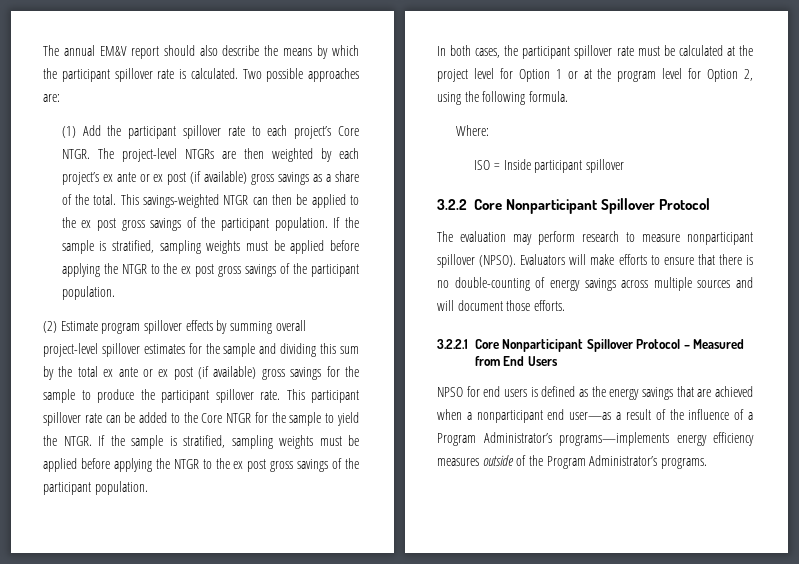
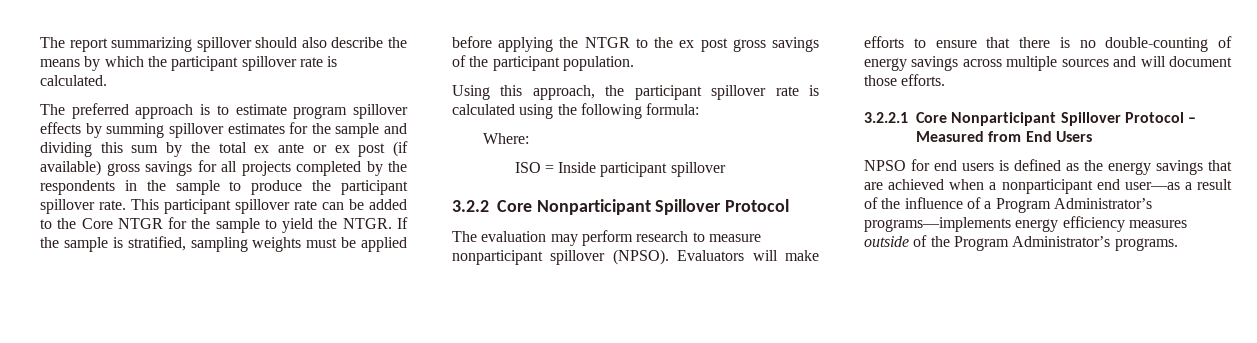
[43,45,159,59] The annual EM&V report -> [40,37,252,52] The report summarizing spillover
[242,68,359,82] [43,94,60,102] [61,125,360,139] [61,148,359,162] [61,171,359,185] [61,194,359,208] [61,217,359,231] [61,240,359,254] [61,263,359,277] [61,286,115,300] [43,321,98,333] Two possible approaches are: // (1) Add the participant spillover rate to each project’s Core NTGR. The project-level NTGRs are then weighted by each project’s ex ante or ex post (if available) gross savings as a share of the total. This savings-weighted NTGR can then be applied to the ex post gross savings of the participant population. If the sample is stratified, sampling weights must be applied before applying the NTGR to the ex post gross savings of the participant population. // (2) Estimate -> [40,103,287,119] // The preferred approach is to estimate
[275,320,306,331] [43,343,98,357] overall project-level -> (165, 130) none
(340, 371) none -> [221,161,407,176] [40,180,137,195] all projects completed by the respondents in
[437,45,753,59] [437,68,753,82] In both cases, the participant spillover rate must be calculated at the project level for Option 1 or at the program level for Option 2, -> [452,85,819,100] [452,104,515,115] Using this approach, the participant spillover rate is calculated
[528,91,568,102] formula. -> [646,103,700,115] formula:

